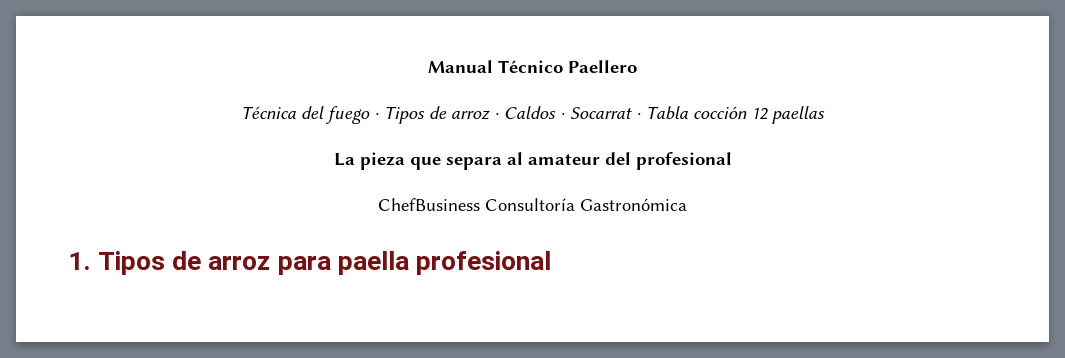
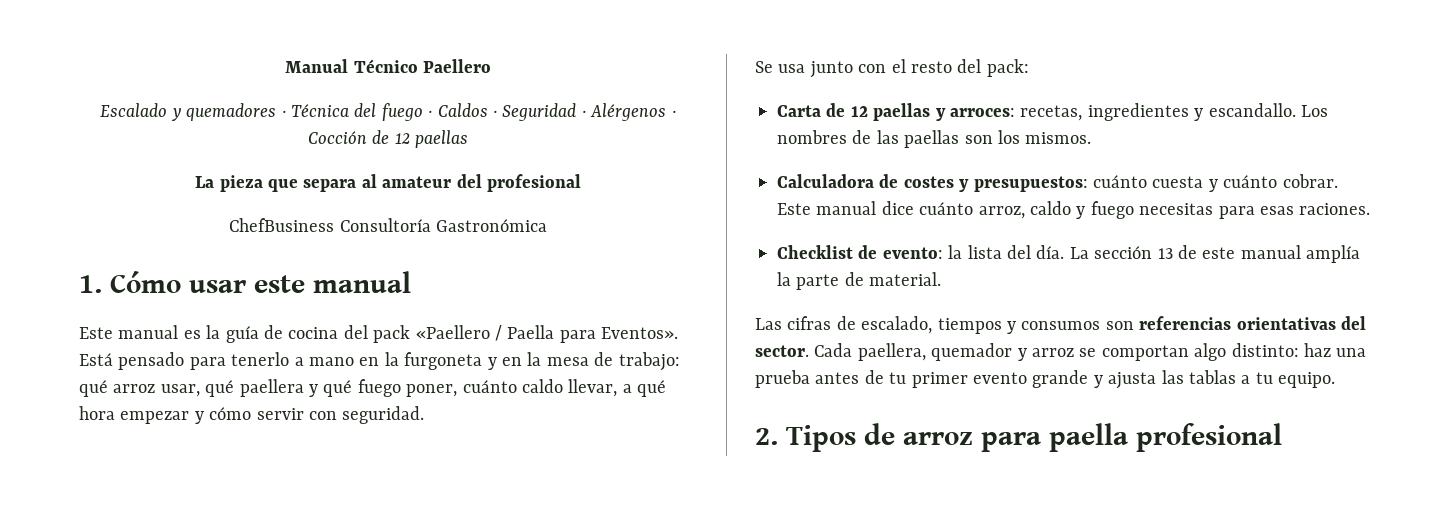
[241,106,747,124] Técnica del fuego · Tipos de arroz · Caldos · Socarrat · Tabla cocción -> [100,103,676,121] [307,130,390,144] Escalado y quemadores · Técnica del fuego · Caldos · Seguridad · Alérgenos · Cocción de
(91, 261) none -> [110,271,411,293] [79,325,679,343] [79,352,680,371] [79,379,667,397] [79,406,425,424] [755,59,1029,78] [777,103,1328,121] [777,130,1092,148] [777,174,1338,192] [777,201,1371,219] [777,245,1361,263] [777,272,942,290] [755,316,1366,334] [755,343,1367,361] [755,370,1336,389] [755,428,778,445] Cómo usar este manual // Este manual es la guía de cocina del pack «Paellero / Paella para Eventos». Está pensado para tenerlo a mano en la furgoneta y en la mesa de trabajo: qué arroz usar, qué paellera y qué fuego poner, cuánto caldo llevar, a qué hora empezar y cómo servir con seguridad. // Se usa junto con el resto del pack: // Carta de 12 paellas y arroces: recetas, ingredientes y escandallo. Los nombres de las paellas son los mismos. // Calculadora de costes y presupuestos: cuánto cuesta y cuánto cobrar. Este manual dice cuánto arroz, caldo y fuego necesitas para esas raciones. // Checklist de evento: la lista del día. La sección 13 de este manual amplía la parte de material. // Las cifras de escalado, tiempos y consumos son referencias orientativas del sector. Cada paellera, quemador y arroz se comportan algo distinto: haz una prueba antes de tu primer evento grande y ajusta las tablas a tu equipo. // 2.

